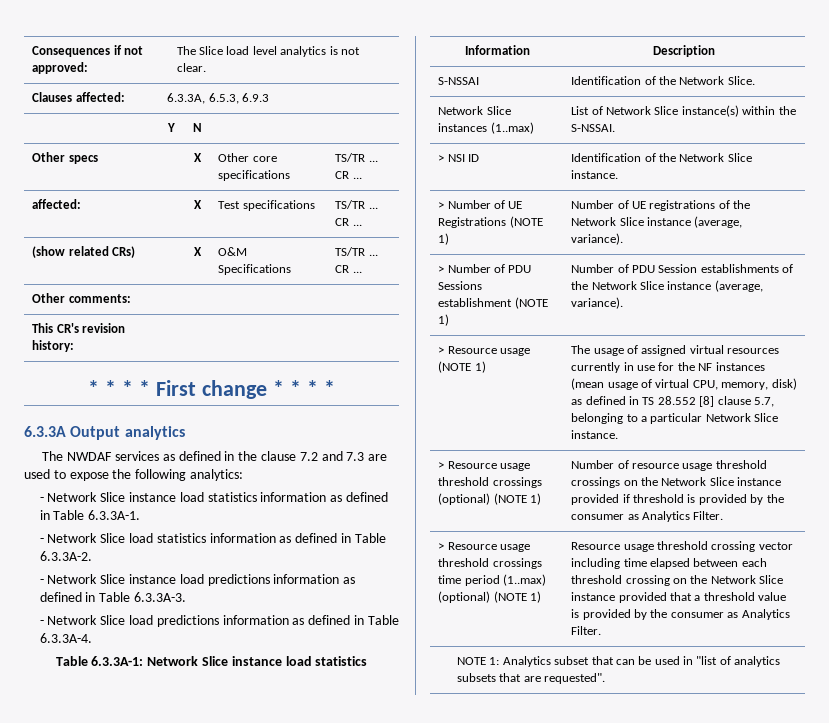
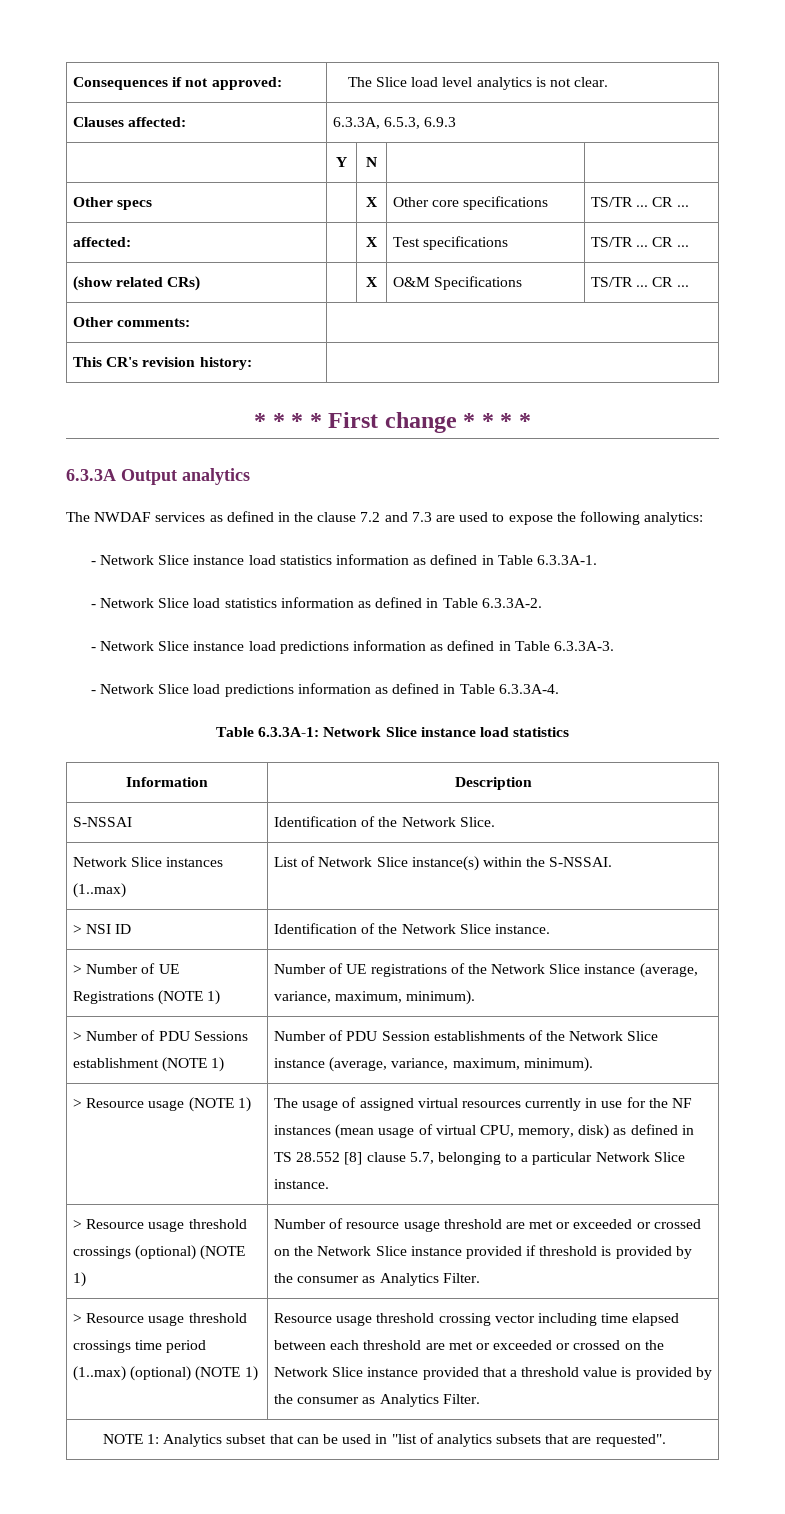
[571,233,624,245] variance). -> [273,990,476,1005] variance, maximum, minimum).
[571,297,624,309] variance). -> [391,1057,593,1072] variance, maximum, minimum).
[571,477,621,488] crossings -> [505,1219,701,1229] are met or exceeded or crossed
[625,575,670,586] crossing -> [425,1340,621,1350] are met or exceeded or crossed

